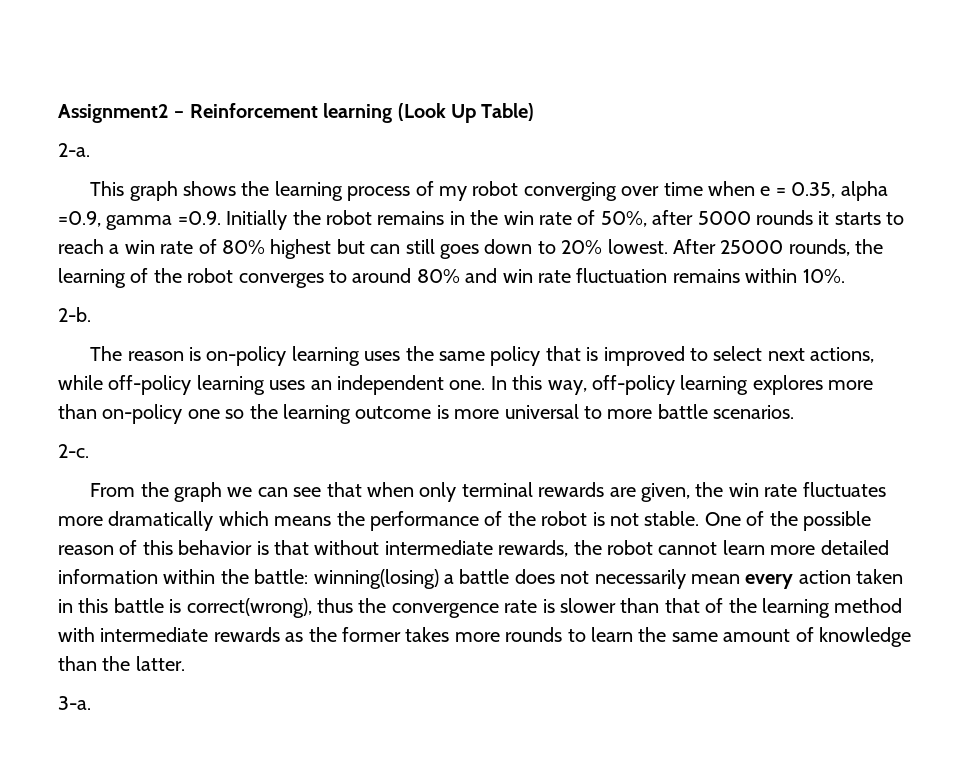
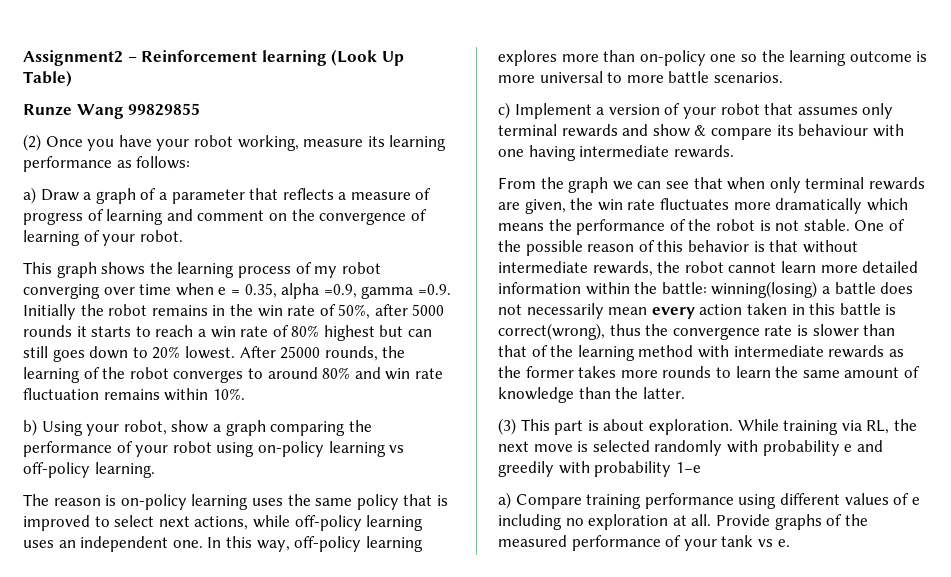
[58,143,90,157] 2-a. -> [23,103,201,119] [23,134,447,151] [23,156,191,172] [23,187,432,204] [23,209,427,225] [23,230,183,246] Runze Wang 99829855 // (2) Once you have your robot working, measure its learning performance as follows: // a) Draw a graph of a parameter that reflects a measure of progress of learning and comment on the convergence of learning of your robot.
[58,307,91,322] 2-b. -> [23,419,372,436] [23,441,405,457] [23,462,155,478] b) Using your robot, show a graph comparing the performance of your robot using on-policy learning vs off-policy learning.
[58,444,89,458] 2-c. -> [498,102,894,119] [498,124,904,140] [498,145,734,161] c) Implement a version of your robot that assumes only terminal rewards and show & compare its behaviour with one having intermediate rewards.
[58,696,91,710] 3-a. -> [498,418,917,435] [498,440,883,456] [498,461,701,477] [498,492,920,509] [498,514,868,530] [498,535,790,551] (3) This part is about exploration. While training via RL, the next move is selected randomly with probability e and greedily with probability 1−e // a) Compare training performance using different values of e including no exploration at all. Provide graphs of the measured performance of your tank vs e.

